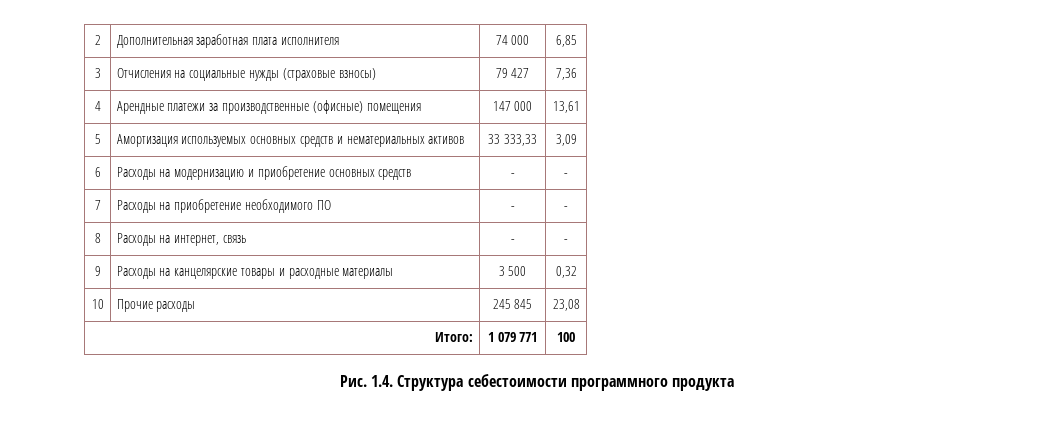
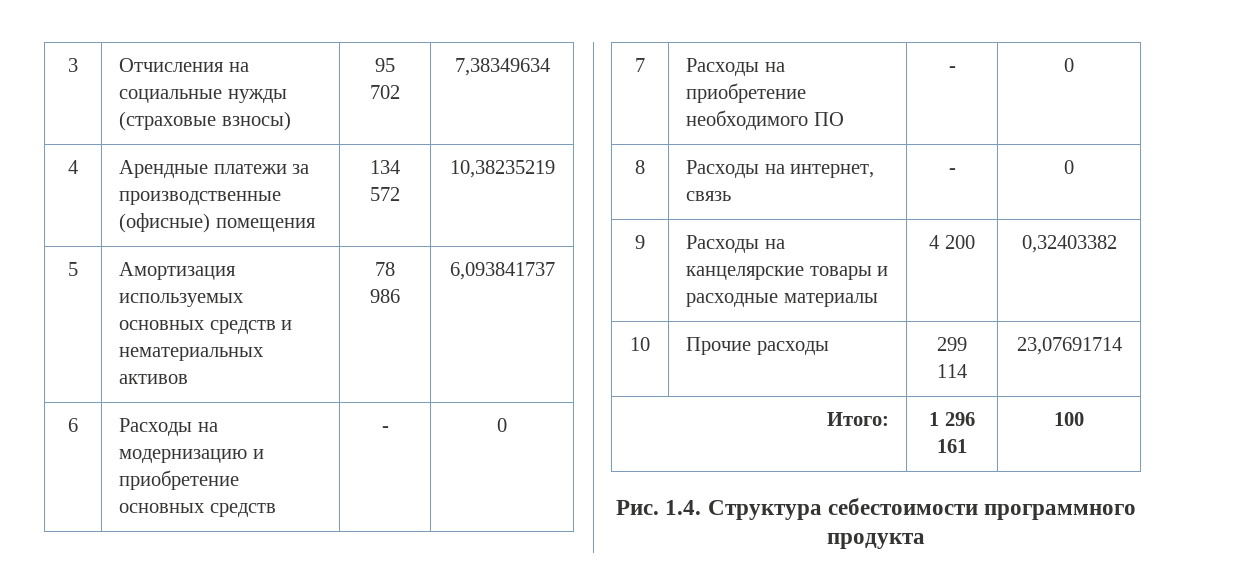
[94,35,101,45] [116,34,340,48] [495,35,530,45] [555,35,577,47] 2 | Дополнительная заработная плата исполнителя | 74 000 | 6,85 // -> (68, 65) none
[495,68,530,78] [555,68,577,80] 79 427 | 7,36 -> [375,58,395,72] [370,85,400,99] [454,58,550,76] 95 702 | 7,38349634
[492,101,533,111] [552,101,580,113] 147 000 | 13,61 -> [370,160,400,174] [370,187,400,201] [449,160,555,178] 134 572 | 10,38235219
[488,134,537,146] [555,134,577,146] 33 333,33 | 3,09 -> [375,262,395,276] [370,289,400,303] [449,262,555,280] 78 986 | 6,093841737
[564,173,568,177] - -> [497,418,507,432] 0
[564,206,568,210] - -> [1064,58,1074,72] 0
[564,239,568,243] - -> [1064,160,1074,174] 0
[498,266,527,276] [555,266,577,278] 3 500 | 0,32 -> [929,235,975,249] [1021,235,1117,253] 4 200 | 0,32403382
[492,299,533,309] [552,299,580,311] 245 845 | 23,08 -> [937,337,967,351] [937,364,967,378] [1016,337,1122,355] 299 114 | 23,07691714
[497,332,538,342] 079 771 -> [944,412,975,426] [937,439,967,453] 296 161

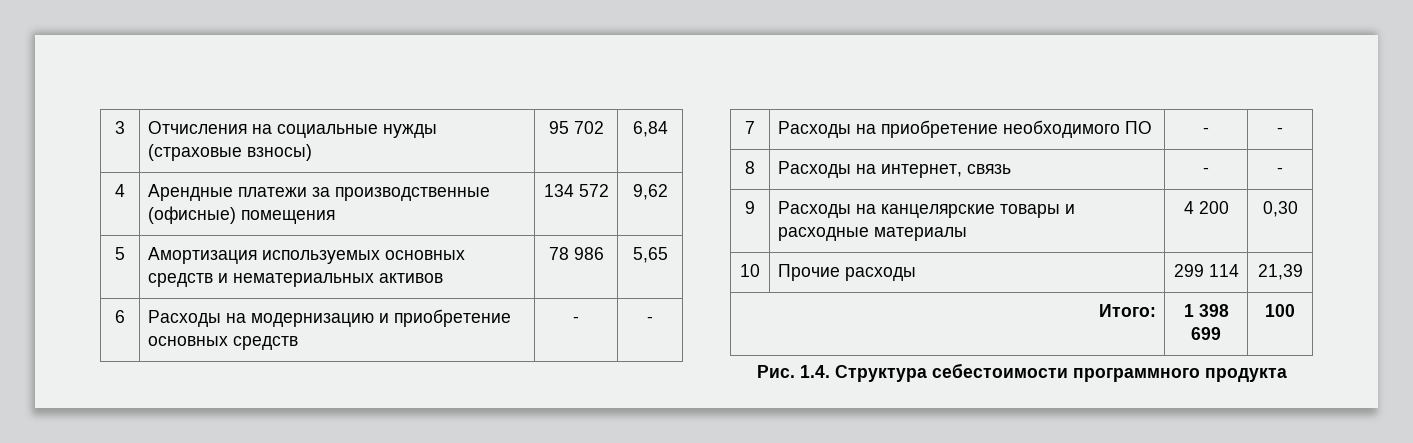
[454,58,550,76] 7,38349634 -> [632,121,668,137] 6,84
[449,160,555,178] 10,38235219 -> [632,184,668,200] 9,62
[449,262,555,280] 6,093841737 -> [632,247,668,263] 5,65
[497,418,507,432] 0 -> [647,316,653,323] -
[1064,58,1074,72] 0 -> [1277,127,1283,134] -
[1064,160,1074,174] 0 -> [1277,167,1283,174] -
[1021,235,1117,253] 0,32403382 -> [1262,201,1298,217] 0,30
[1016,337,1122,355] 23,07691714 -> [1257,264,1303,280] 21,39
[944,412,975,426] [937,439,967,453] 296 161 -> [1198,304,1229,317] [1191,327,1221,340] 398 699

